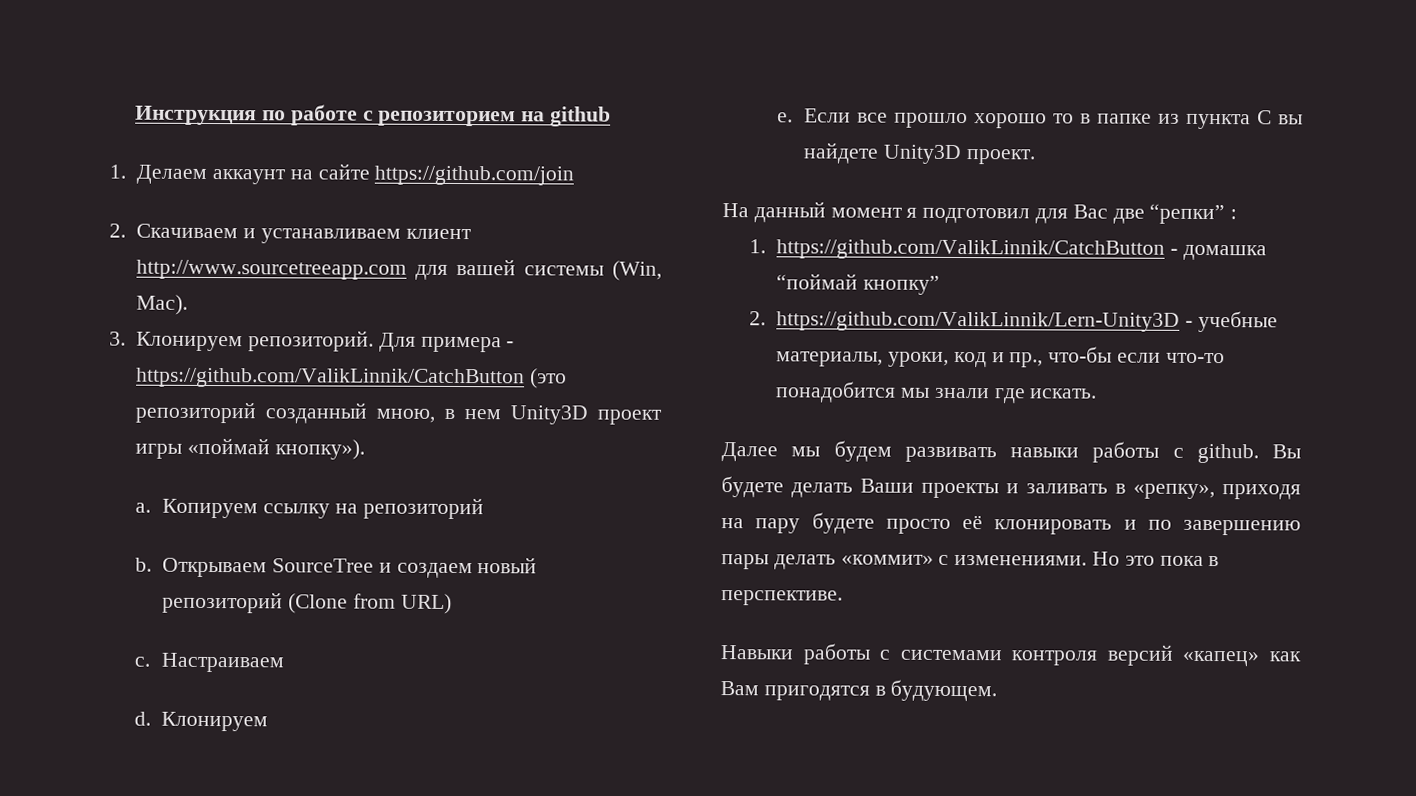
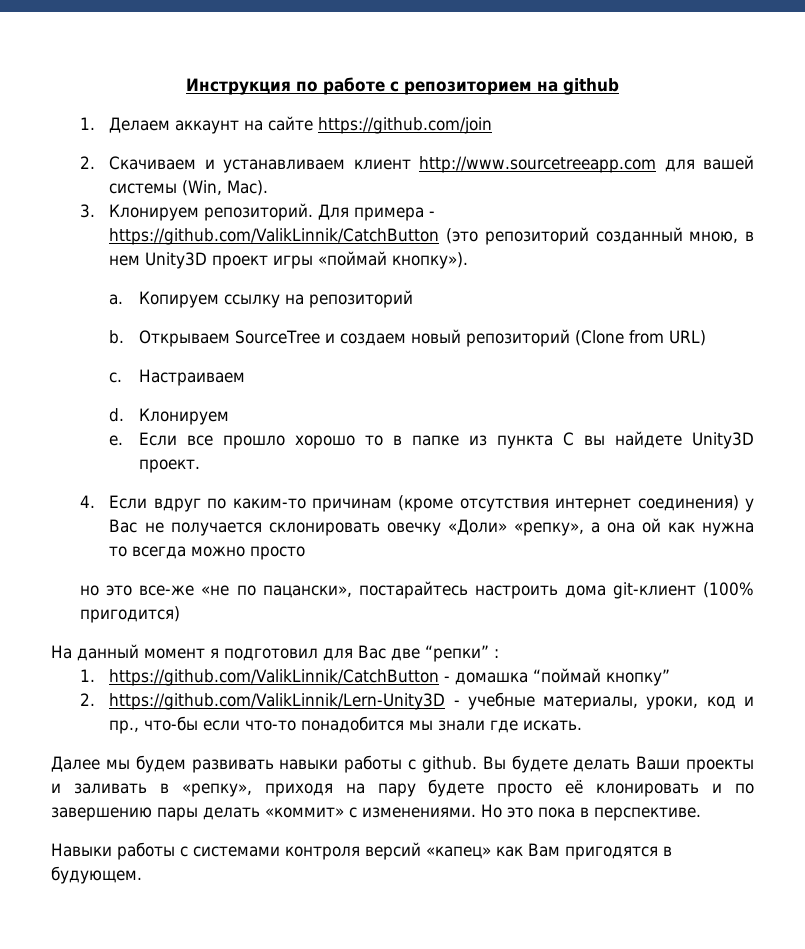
(1036, 157) none -> [80,495,754,512] [109,518,754,536] [109,546,306,560] [80,581,754,599] [80,606,181,623] // 4. Если вдруг по каким-то причинам (кроме отсутствия интернет соединения) у Вас не получается склонировать овечку «Доли» «репку», а она ой как нужна то всегда можно просто // но это все-же «не по пацански», постарайтесь настроить дома git-клиент (100% пригодится)

